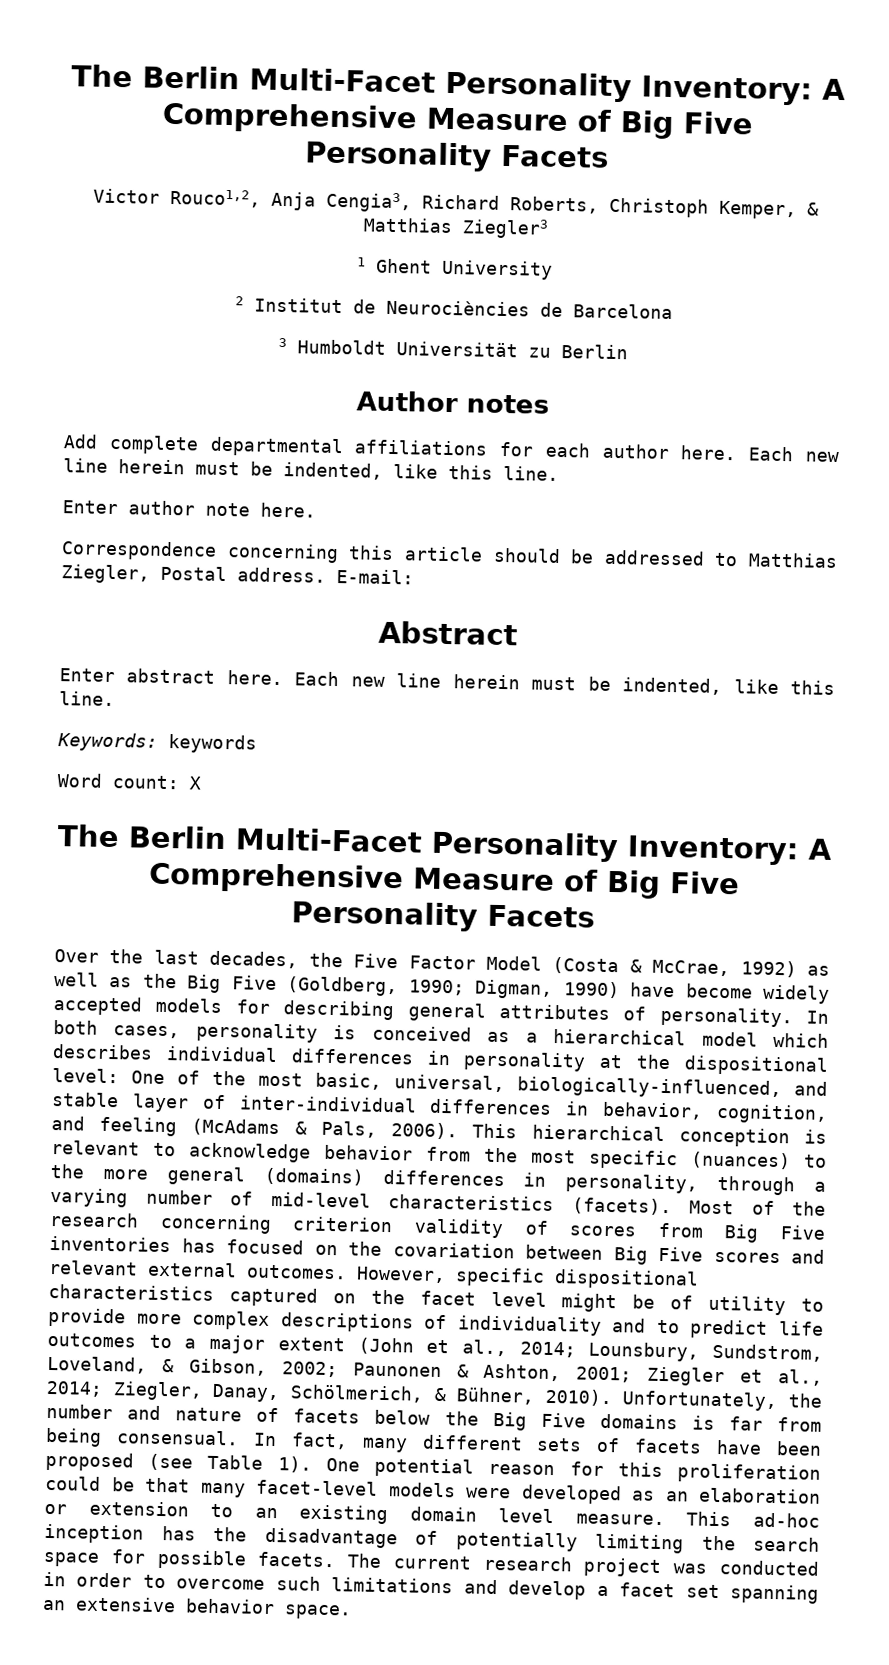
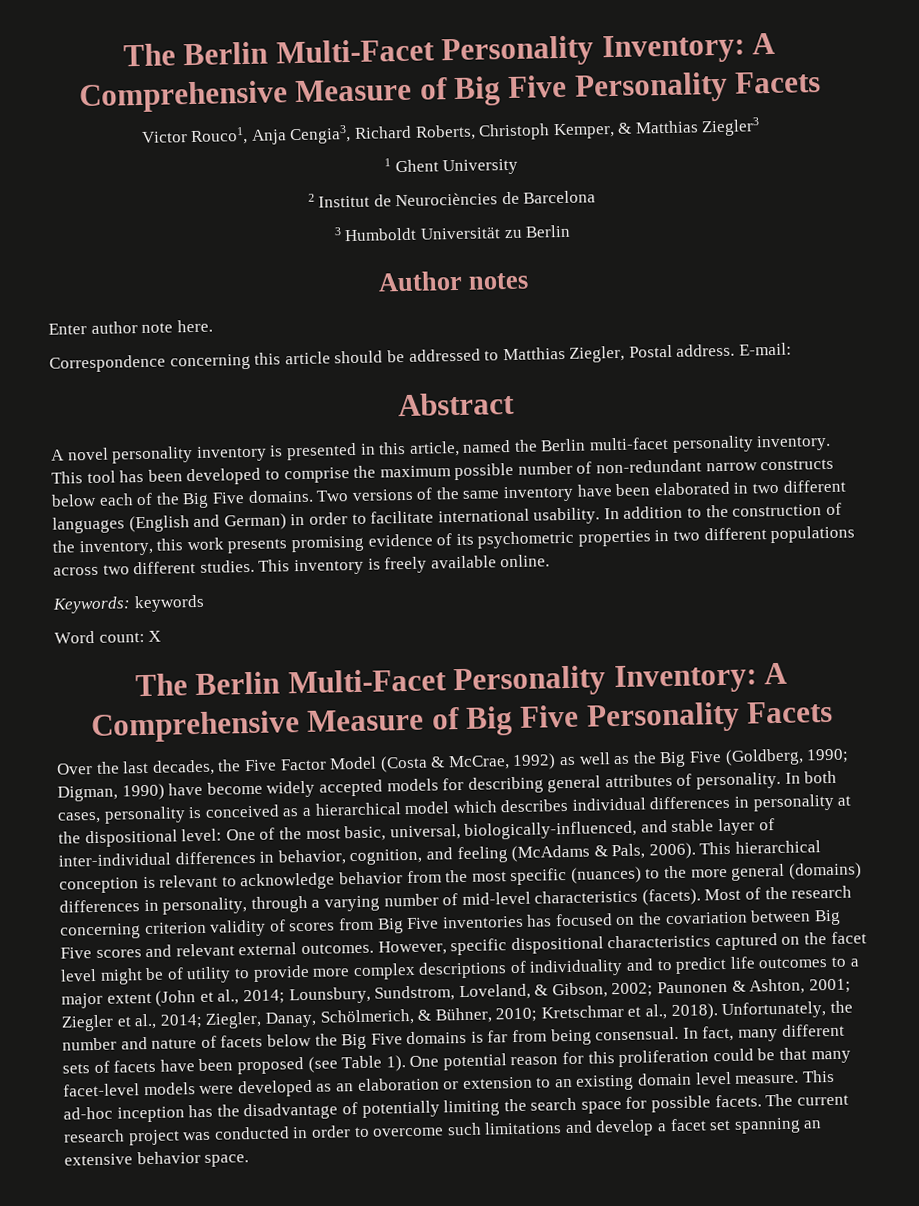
[170,188,261,208] Rouco1,2, -> [190,126,249,146] Rouco1,
[63,434,840,463] [63,458,559,481] // Add complete departmental affiliations for each author here. Each new line herein must be indented, like this line. -> (530, 281) none
[59,668,836,696] [59,691,115,707] Enter abstract here. Each new line herein must be indented, like this line. -> [51,434,832,464] [51,458,835,486] [51,479,846,509] [52,502,842,534] [52,525,856,557] [53,554,551,576] A novel personality inventory is presented in this article, named the Berlin multi-facet personality inventory. This tool has been developed to comprise the maximum possible number of non-redundant narrow constructs below each of the Big Five domains. Two versions of the same inventory have been elaborated in two different languages (English and German) in order to facilitate international usability. In addition to the construction of the inventory, this work presents promising evidence of its psychometric properties in two different populations across two different studies. This inventory is freely available online.
[544,1388,613,1407] 2010). -> [495,1003,718,1023] 2010; Kretschmar et al., 2018).

